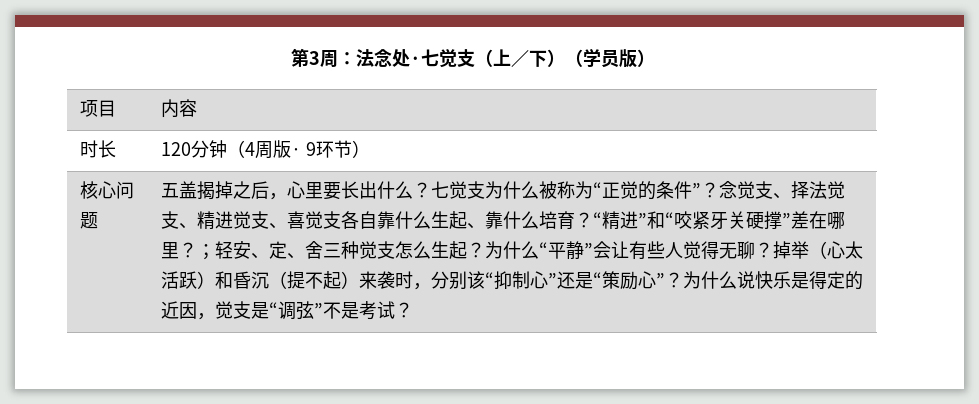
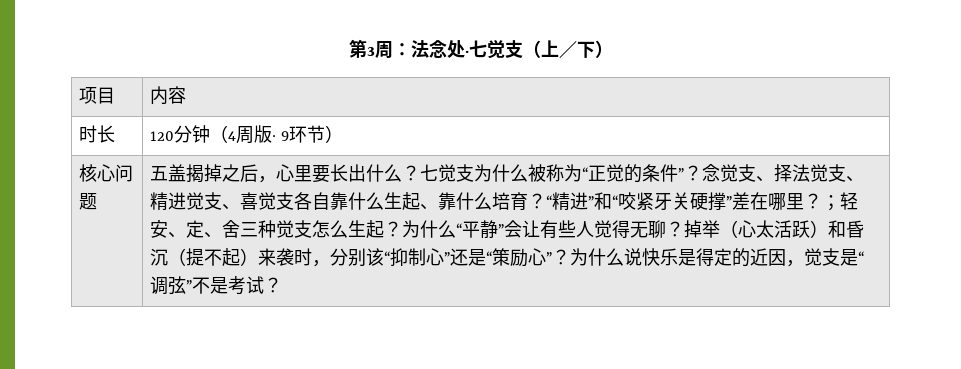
[564,48,655,68] （学员版） -> (613, 49) none

